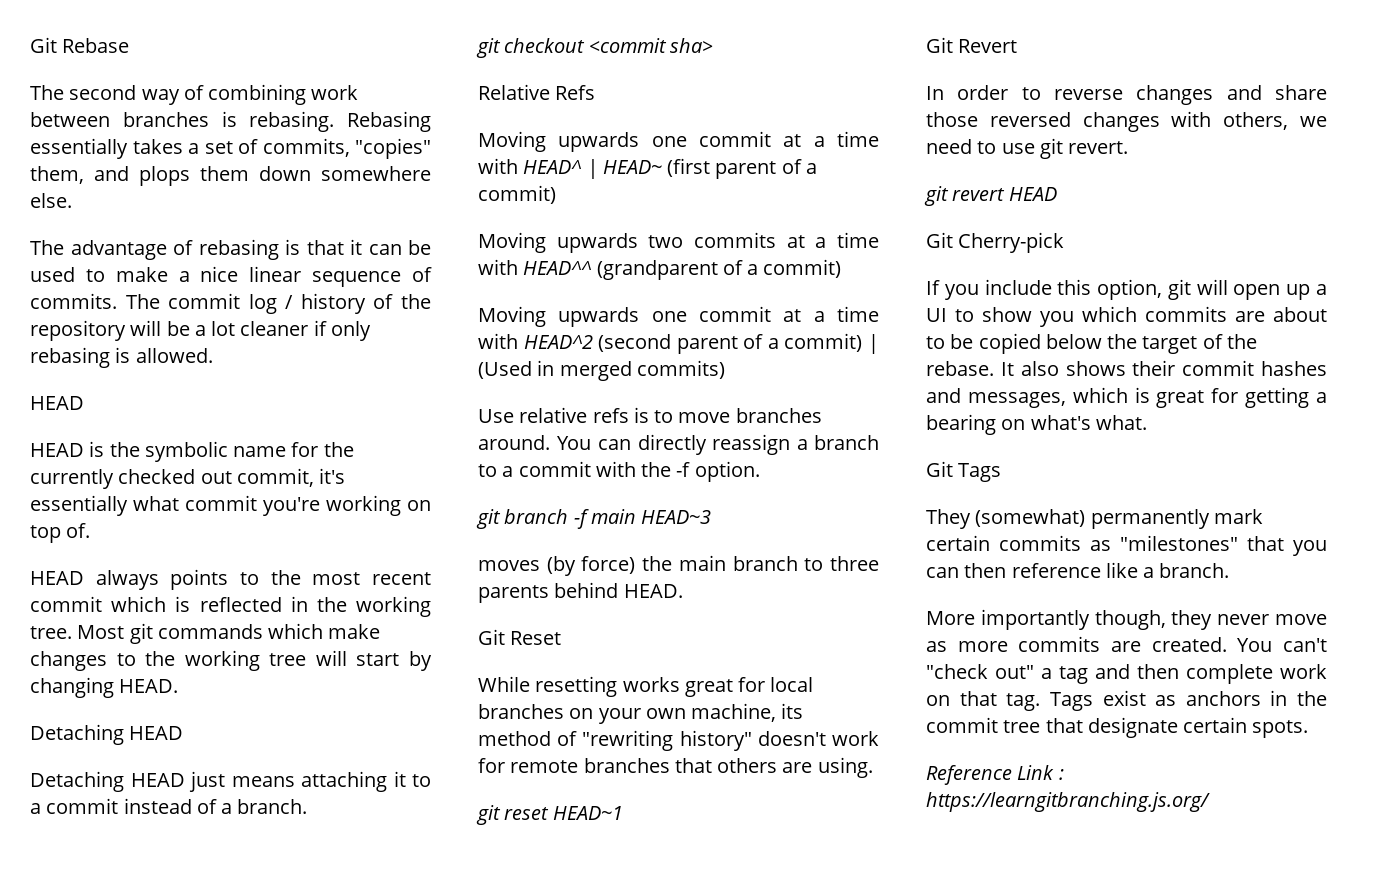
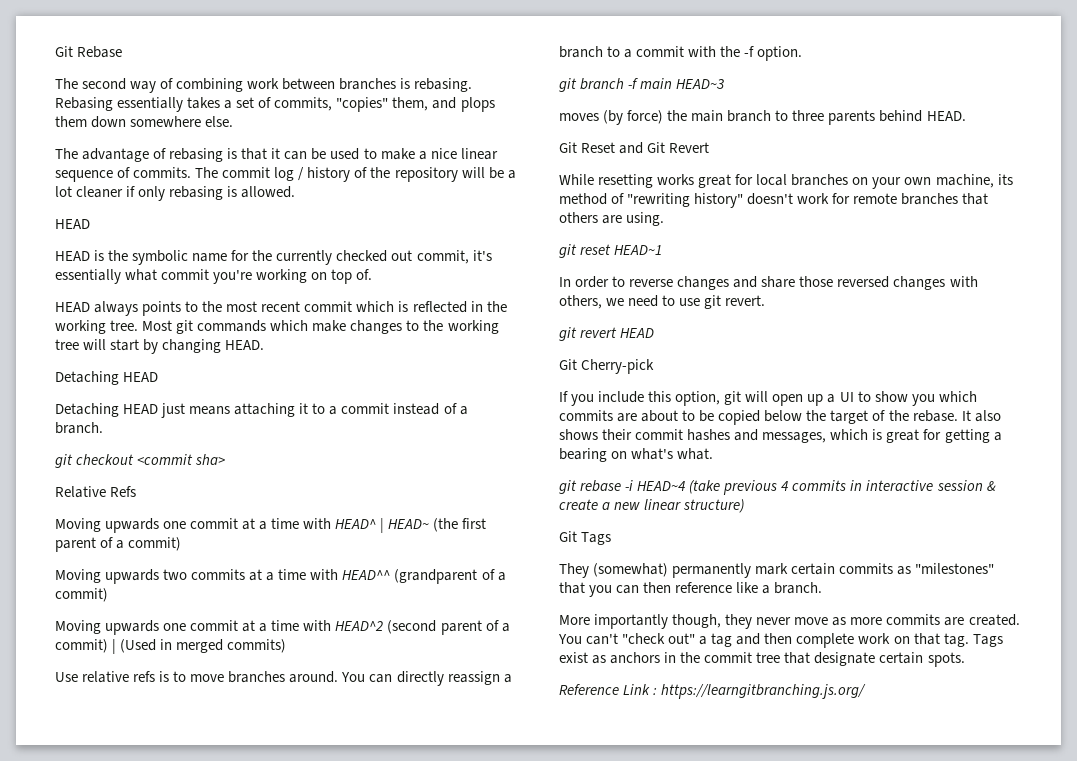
[667,158,711,177] (first -> [432,518,486,532] (the first
(562, 638) none -> [619,142,710,154] and Git Revert
[926,37,1018,53] // Git Revert -> (663, 250) none
(1147, 422) none -> [559,480,996,495] [559,499,745,513] // git rebase -i HEAD~4 (take previous 4 commits in interactive session & create a new linear structure)

